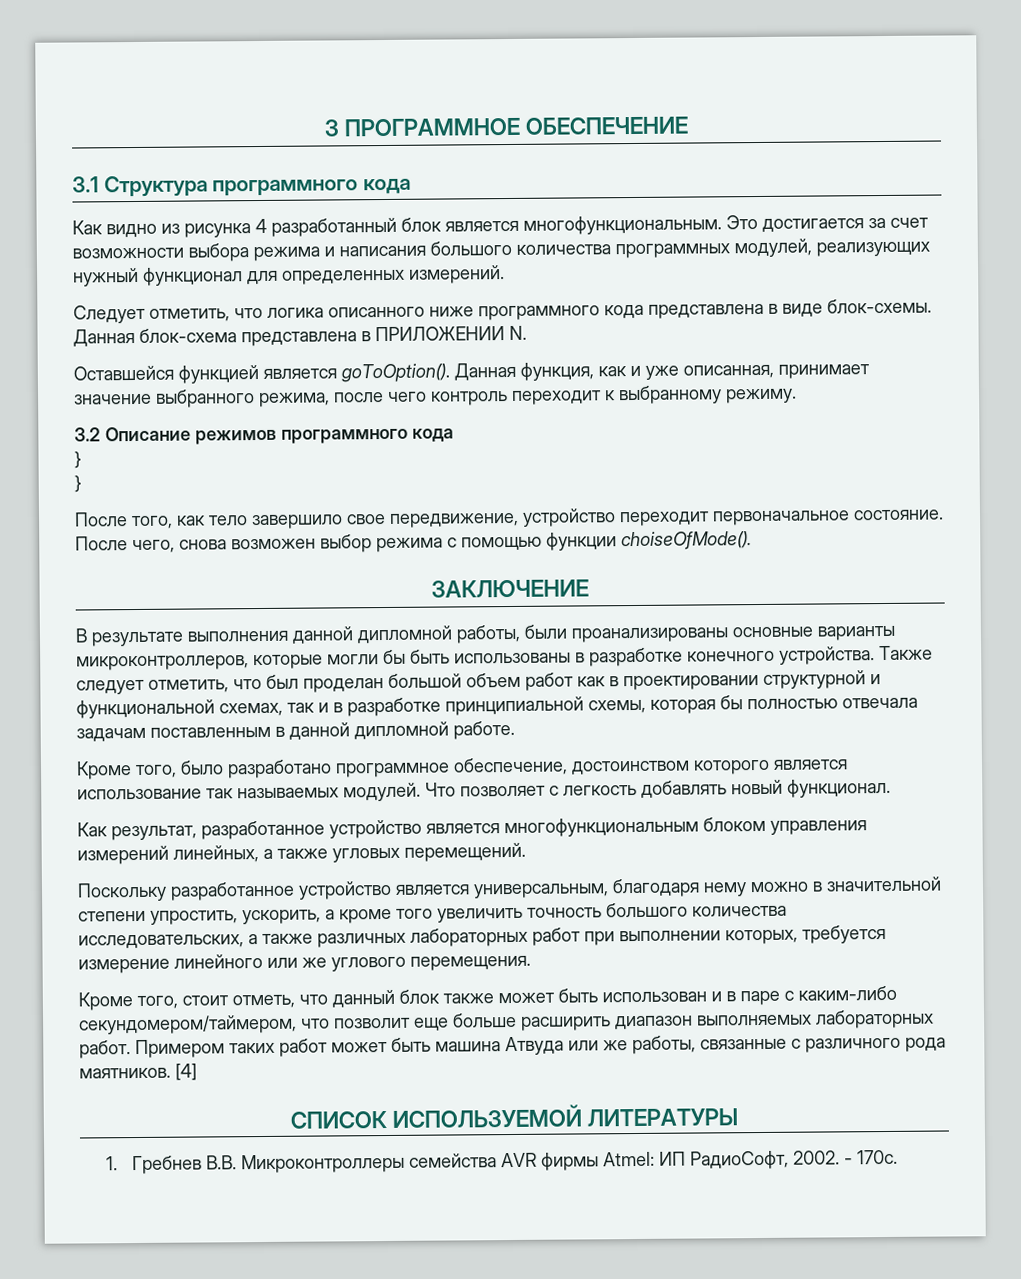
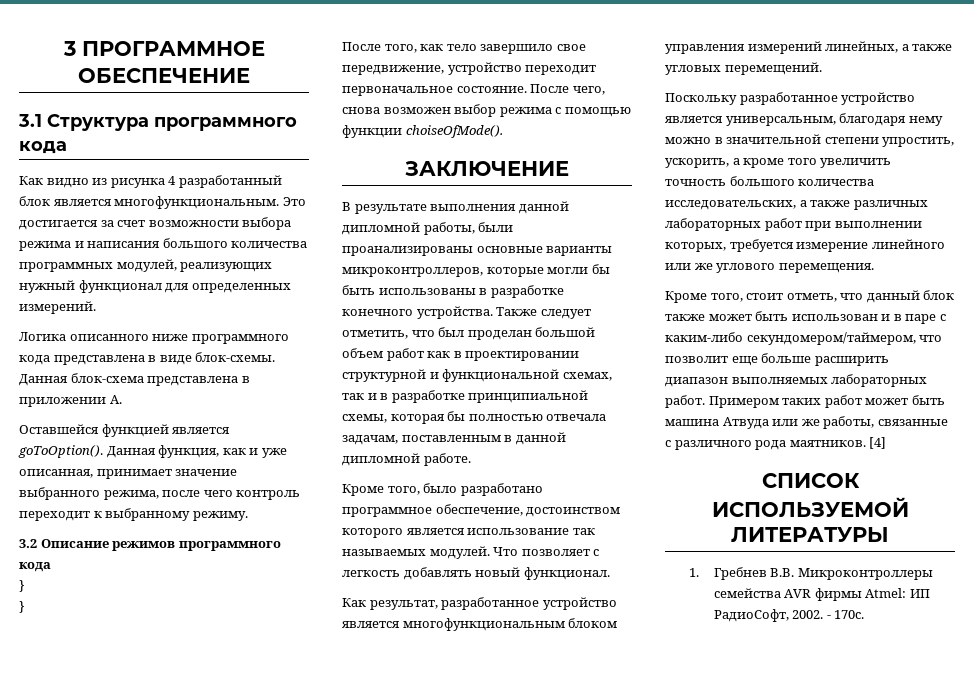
[73,304,324,324] Следует отметить, что логика -> [19,332,66,341] Логика
[375,325,527,342] ПРИЛОЖЕНИИ N. -> [19,395,122,407] приложении A.
[76,727,146,742] задачам -> [342,435,398,445] задачам,

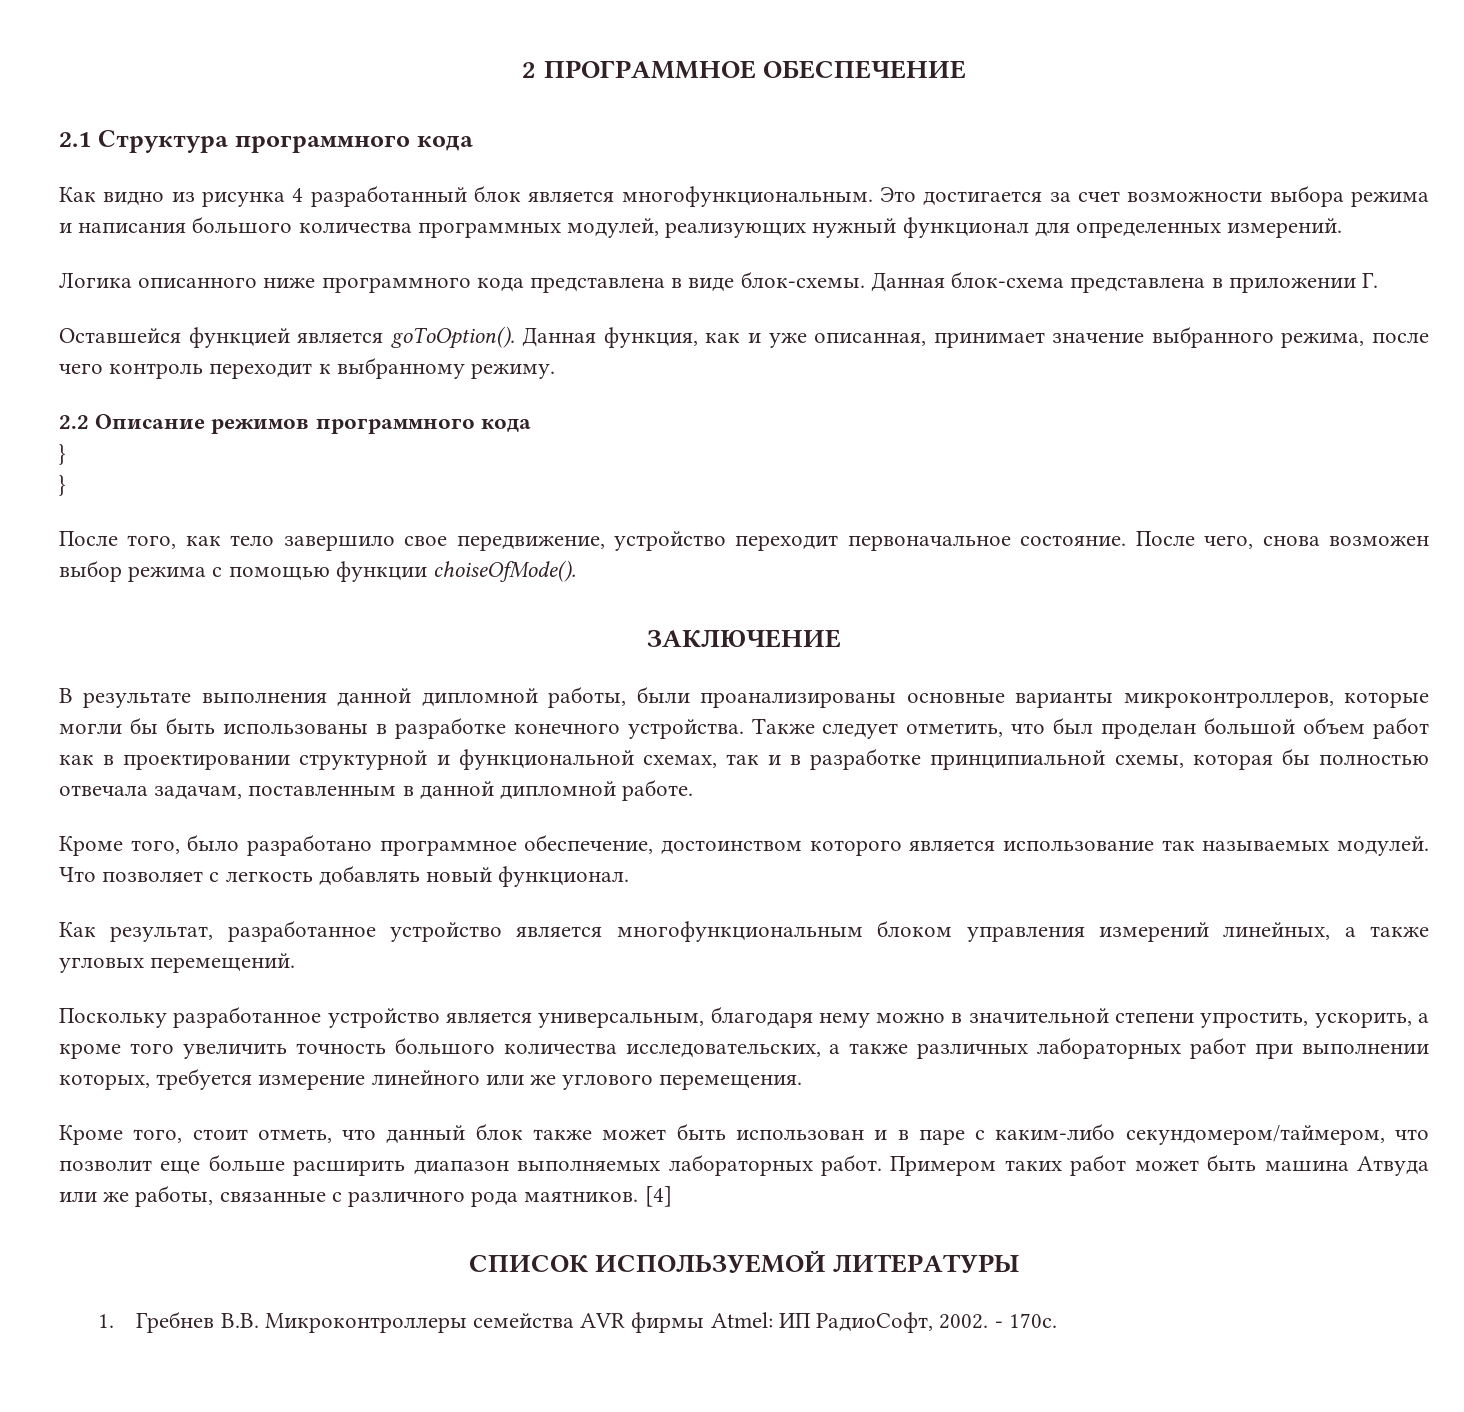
[62,41,76,56] 3 -> [522,62,537,78] 2
[18,114,42,127] 3.1 -> [59,132,91,147] 2.1
[109,395,122,404] A. -> [1361,272,1378,288] Г.
[19,539,37,548] 3.2 -> [59,415,89,429] 2.2

